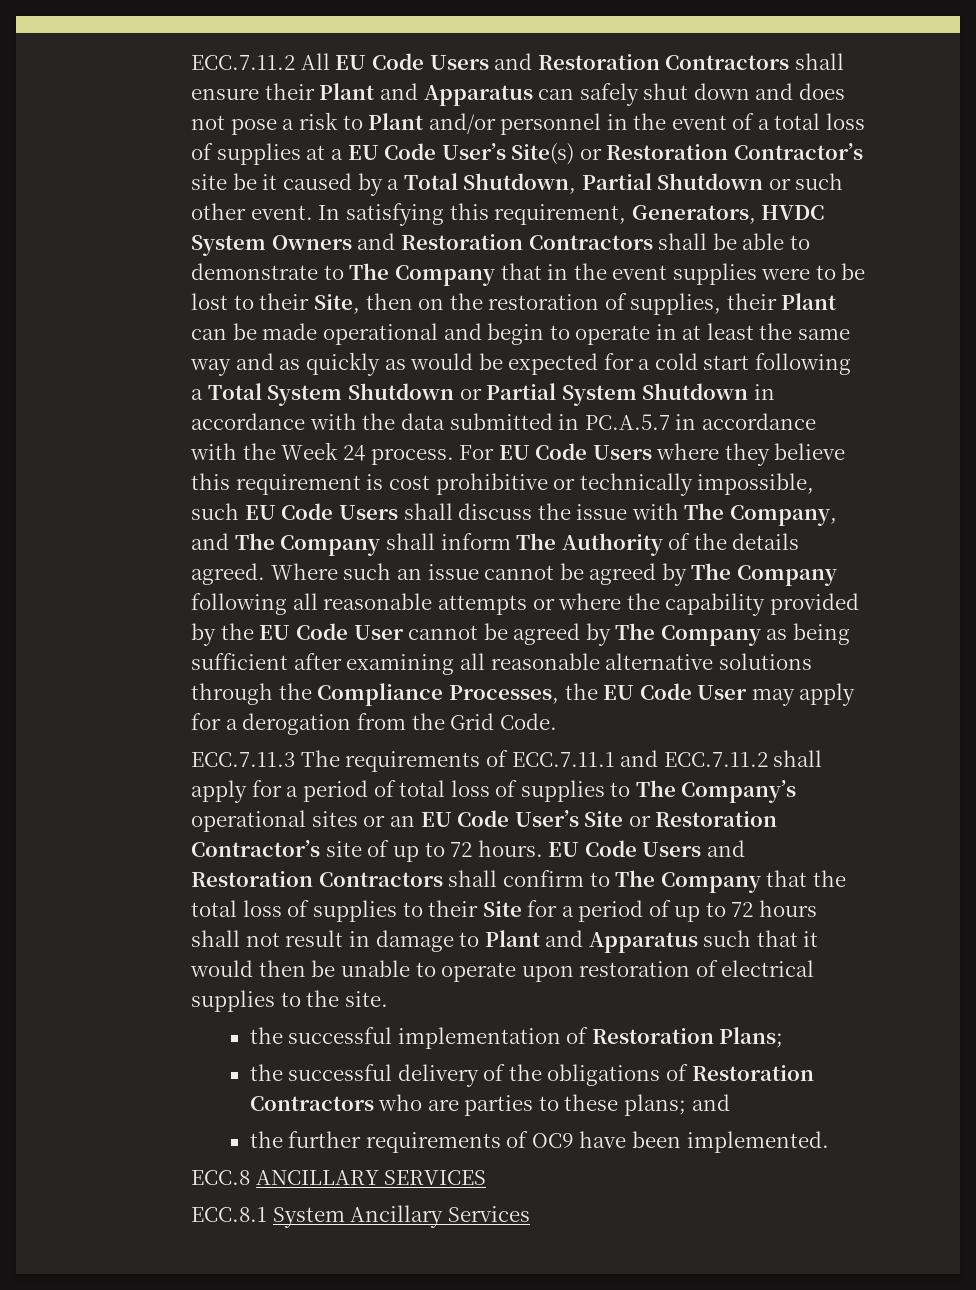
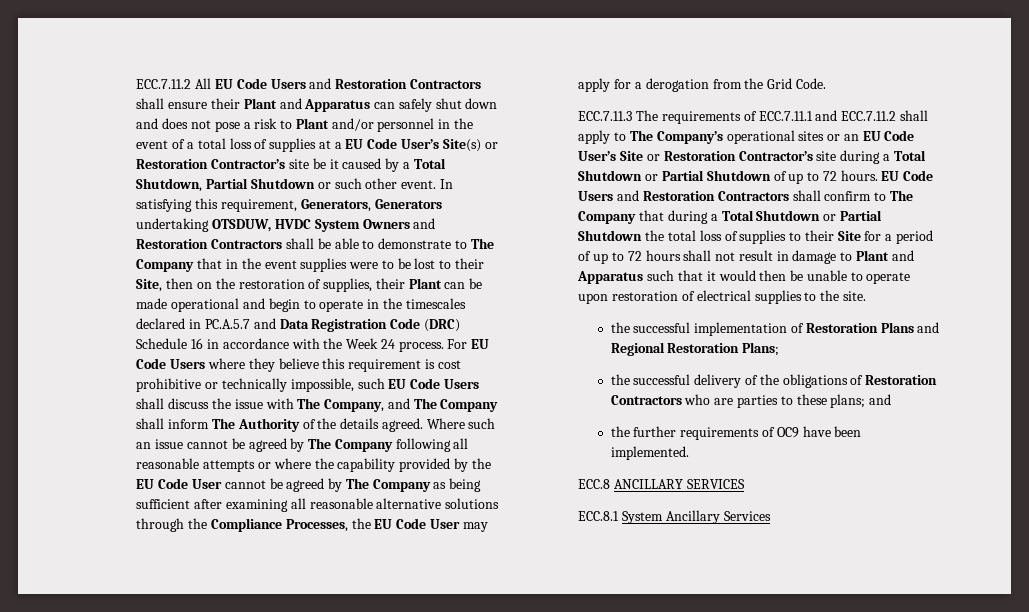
(756, 214) none -> [374,199,442,209] [136,218,272,232] Generators undertaking OTSDUW,
[682,323,850,340] [190,352,851,376] [191,383,775,406] [191,413,670,430] at least the same way and as quickly as would be expected for a cold start following a Total System Shutdown or Partial System Shutdown in accordance with the data submitted in PC.A.5.7 -> [382,298,466,309] [136,318,460,332] [136,338,204,349] the timescales declared in PC.A.5.7 and Data Registration Code (DRC) Schedule 16
[251,780,605,802] for a period of total loss of supplies -> (611, 137) none
(362, 849) none -> [840,150,926,164] [578,170,771,181] during a Total Shutdown or Partial Shutdown
(808, 878) none -> [667,210,882,224] [578,230,643,241] during a Total Shutdown or Partial Shutdown
(714, 1036) none -> [880,322,940,333] [610,342,740,356] Plans and Regional Restoration

